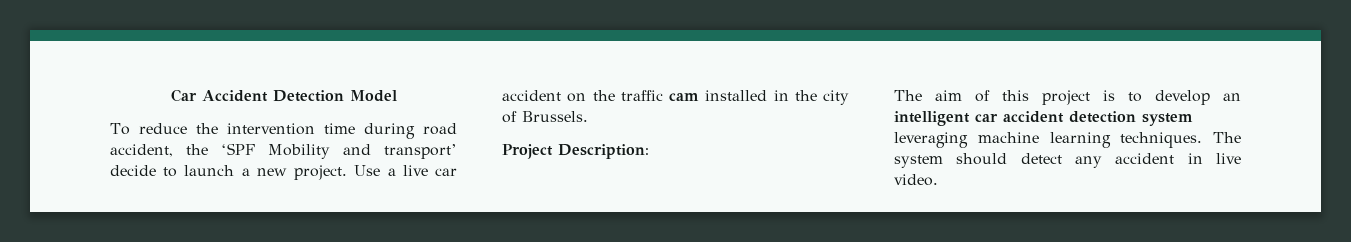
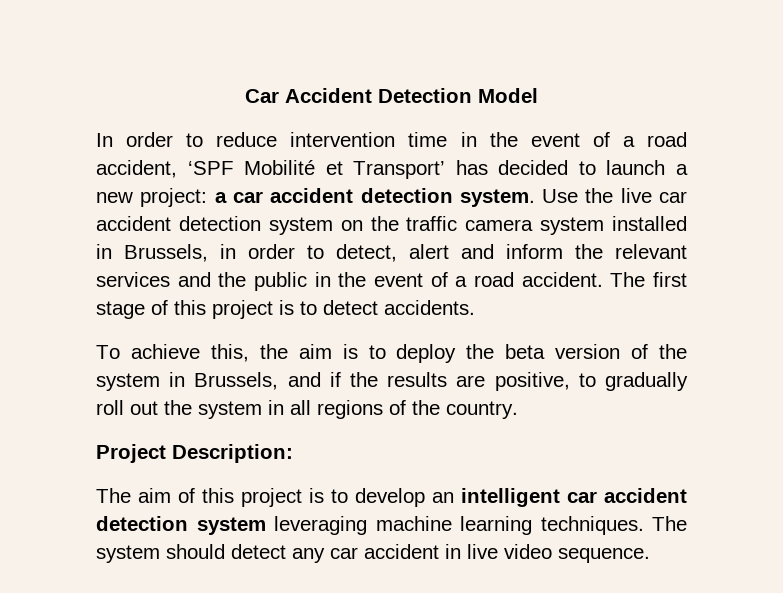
[110,123,457,139] [110,143,457,159] [110,165,396,180] To reduce the intervention time during road accident, the ‘SPF Mobility and transport’ decide to launch a new project. Use a -> [96,132,687,147] [96,160,688,179] [96,188,614,207] In order to reduce intervention time in the event of a road accident, ‘SPF Mobilité et Transport’ has decided to launch a new project: a car accident detection system. Use the
(561, 95) none -> [178,216,333,235] detection system
[669,90,849,105] [502,111,588,123] cam installed in the city of Brussels. -> [465,216,687,235] [96,244,687,262] [96,272,687,291] [96,300,475,319] [96,344,687,363] [96,372,688,391] [96,400,518,419] camera system installed in Brussels, in order to detect, alert and inform the relevant services and the public in the event of a road accident. The first stage of this project is to detect accidents. // To achieve this, the aim is to deploy the beta version of the system in Brussels, and if the results are positive, to gradually roll out the system in all regions of the country.
(1102, 162) none -> [330,547,358,559] car
[894,174,938,186] video. -> [504,544,650,563] video sequence.

